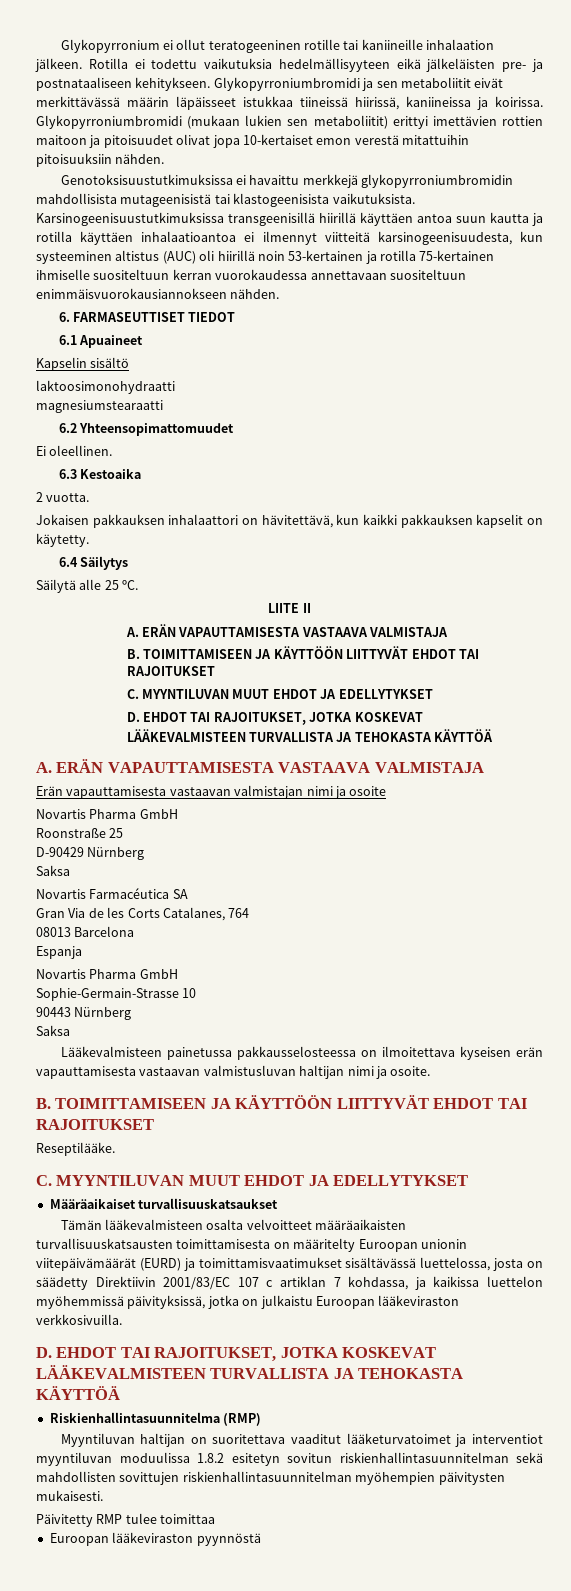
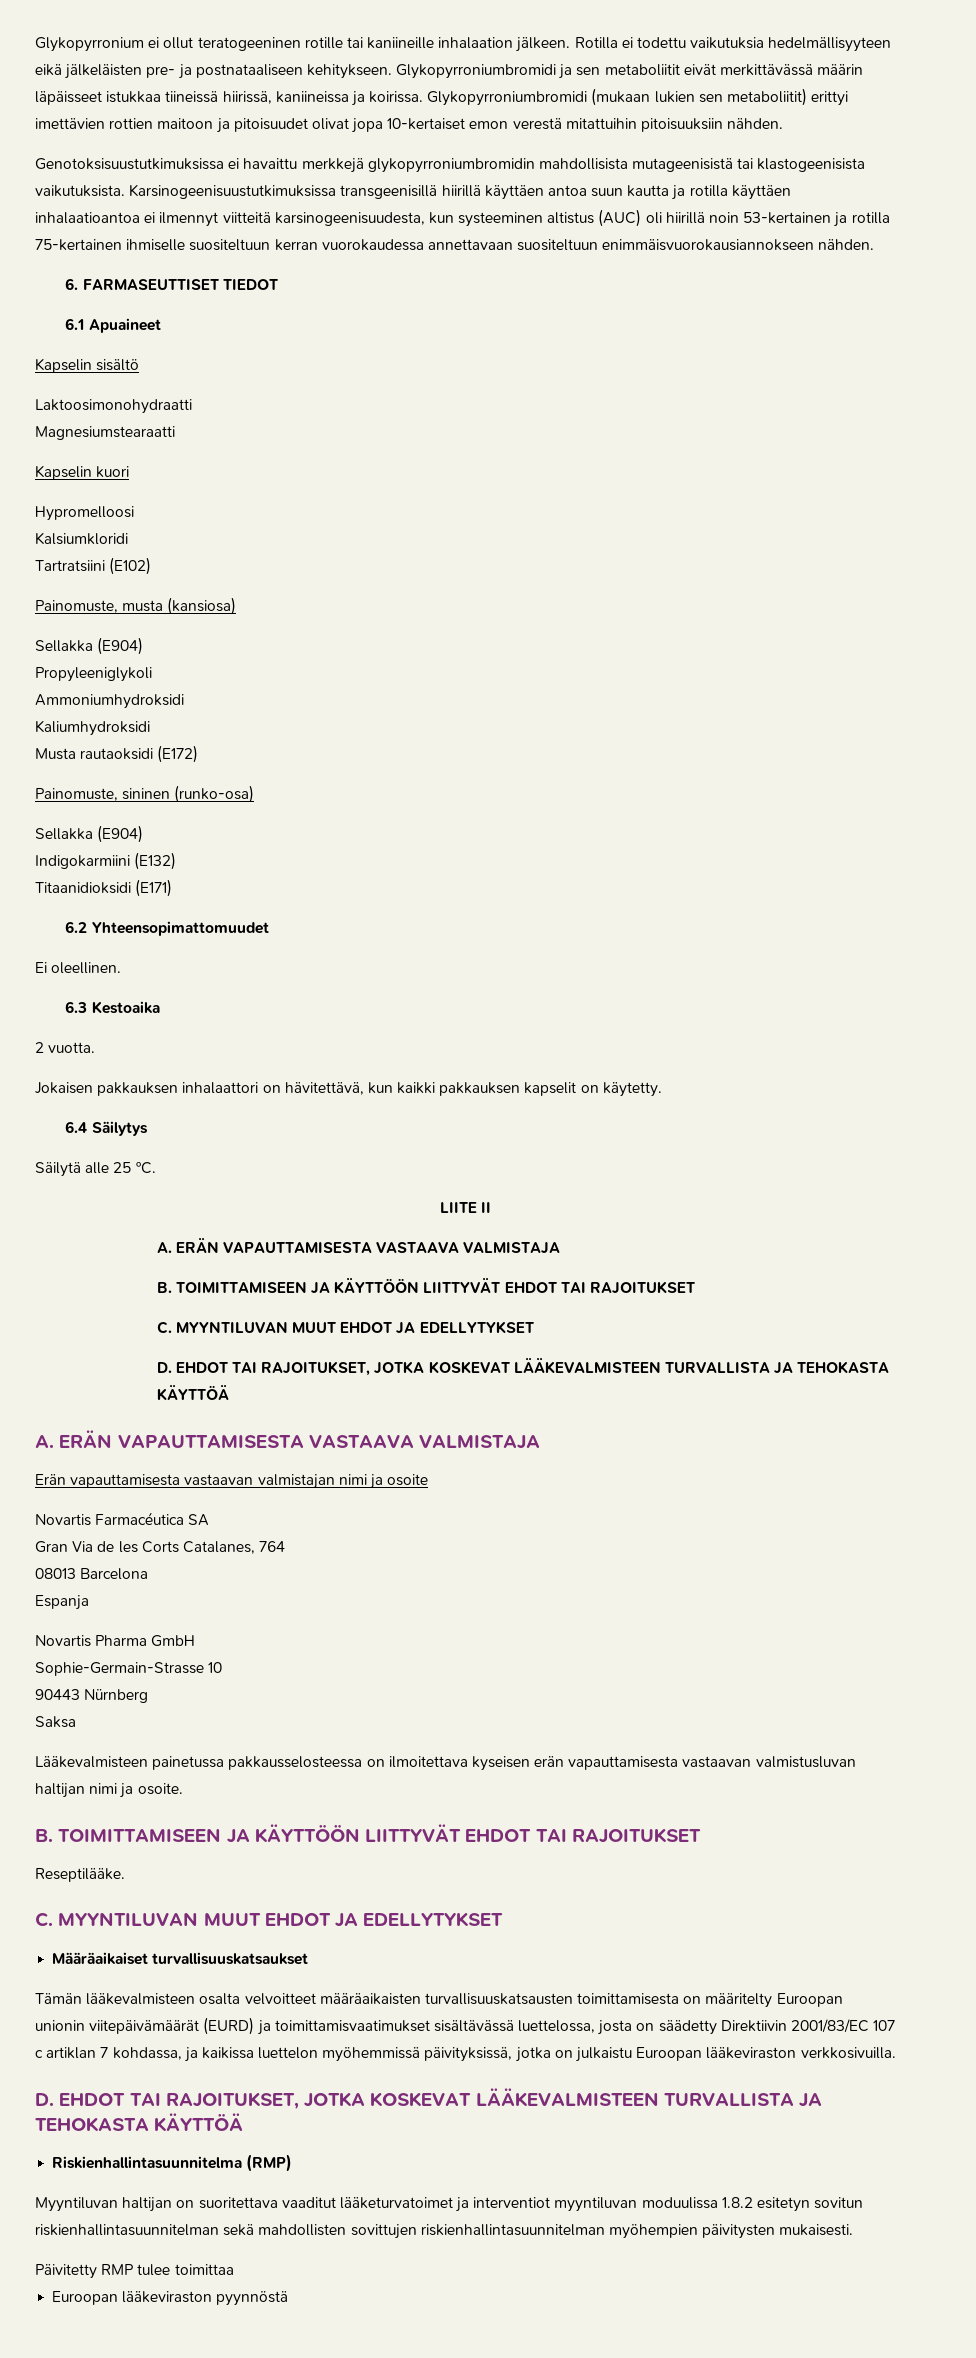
[36,380,175,394] [36,400,163,413] laktoosimonohydraatti // magnesiumstearaatti -> [35,399,192,414] [35,426,175,440] [35,465,130,480] [35,506,134,521] [35,532,128,545] [35,557,152,575] [35,597,237,615] [35,637,144,655] [35,667,152,682] [35,694,184,709] [35,720,150,736] [35,745,199,763] [35,785,255,803] [35,825,144,843] [35,852,177,870] [35,879,173,897] Laktoosimonohydraatti // Magnesiumstearaatti // Kapselin kuori // Hypromelloosi // Kalsiumkloridi // Tartratsiini (E102) // Painomuste, musta (kansiosa) // Sellakka (E904) // Propyleeniglykoli // Ammoniumhydroksidi // Kaliumhydroksidi // Musta rautaoksidi (E172) // Painomuste, sininen (runko-osa) // Sellakka (E904) // Indigokarmiini (E132) // Titaanidioksidi (E171)
[36,809,178,819] [36,828,124,838] [36,847,145,860] [36,865,70,876] // Novartis Pharma GmbH // Roonstraße 25 // D-90429 Nürnberg // Saksa -> (429, 1480) none

